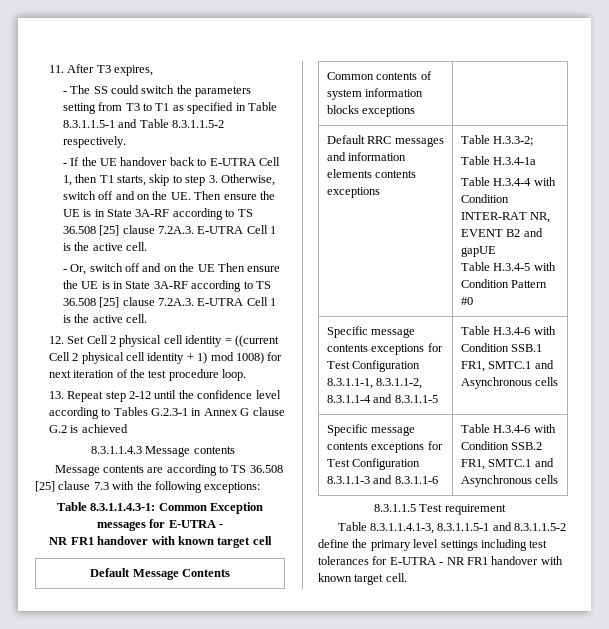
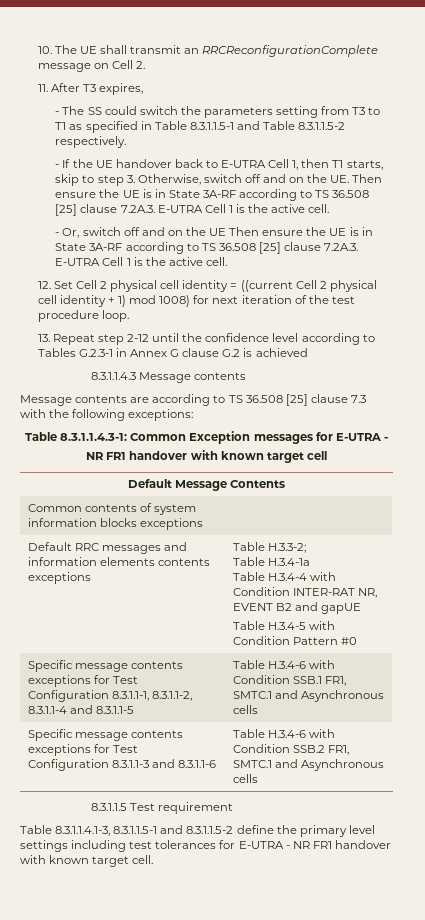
(48, 69) none -> [37,45,379,57] [37,60,145,72] 10. The UE shall transmit an RRCReconfigurationComplete message on Cell 2. //

